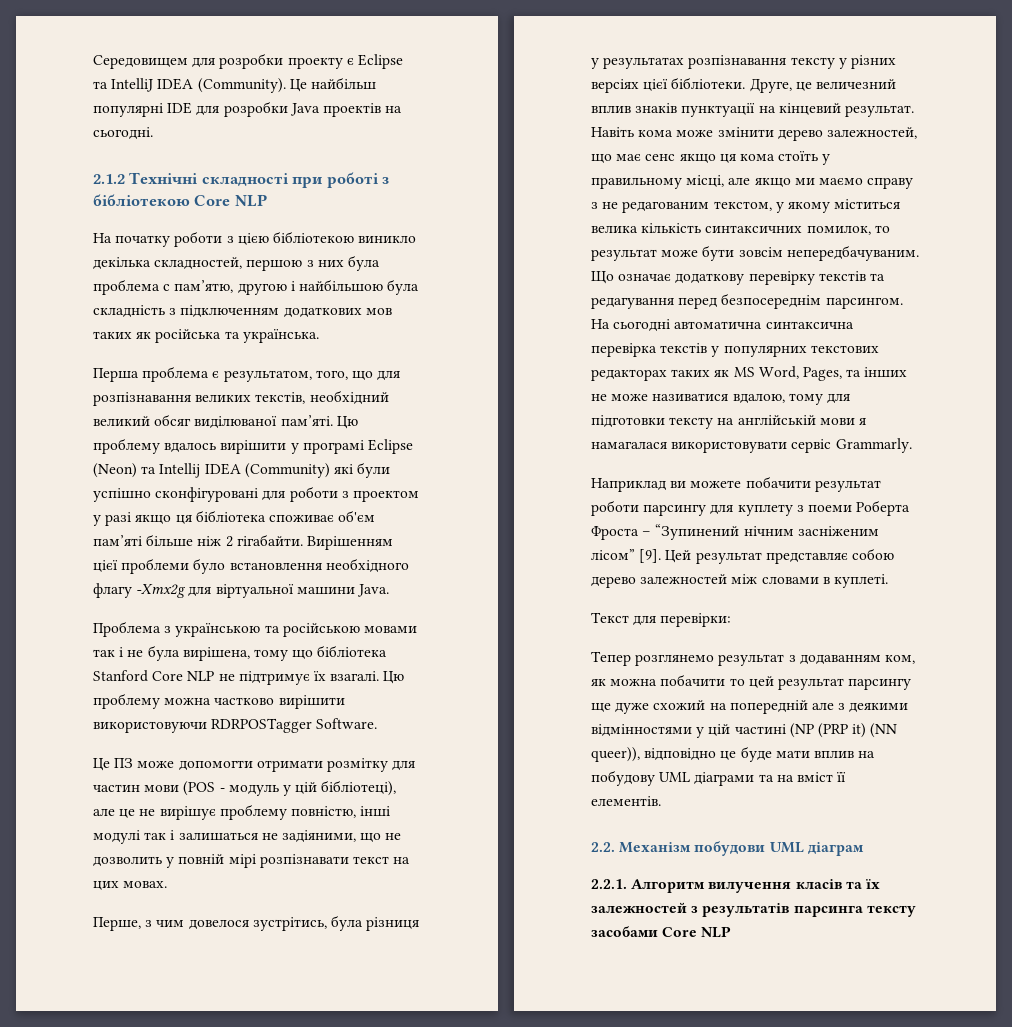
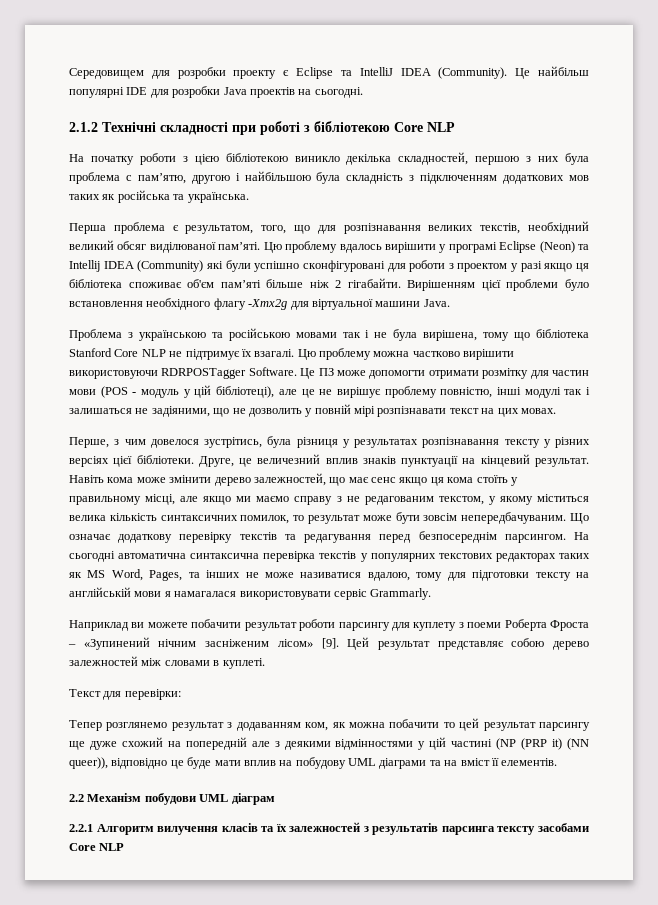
(378, 723) // -> (297, 371) none
[655,524,740,540] “Зупинений -> [83,637,150,650] «Зупинений
[591,549,635,560] лісом” -> [277,639,313,647] лісом»
[591,842,615,852] 2.2. -> [69,794,84,802] 2.2
[591,879,627,889] 2.2.1. -> [69,824,93,832] 2.2.1

